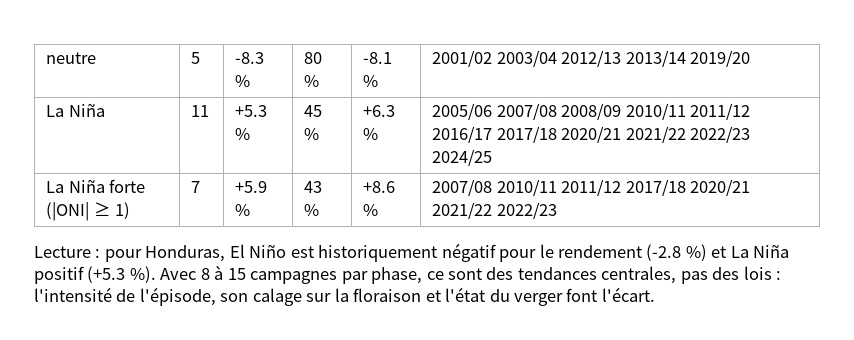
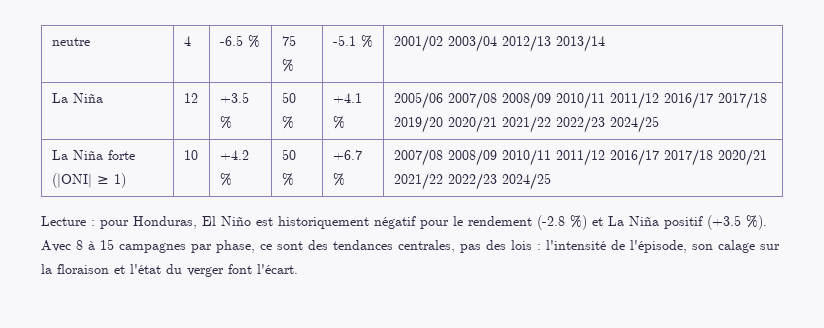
[191,52,201,64] [235,52,265,64] [235,75,251,87] [304,52,323,64] [304,75,320,87] [363,52,393,64] 5 | -8.3 % | 80 % | -8.1 -> [183,36,191,46] [219,35,260,48] [281,35,296,46] [281,59,294,72] [332,35,356,46] 4 | -6.5 % | 75 % | -5.1
[690,50,751,67] 2019/20 -> (605, 43) none
[191,105,210,117] [235,105,268,117] [235,128,251,140] [304,105,323,117] [304,128,320,140] [363,105,396,117] 11 | +5.3 % | 45 % | +6.3 -> [183,93,198,103] [219,92,249,103] [219,116,232,129] [281,92,296,103] [281,116,294,129] [332,93,362,103] 12 | +3.5 % | 50 % | +4.1
(557, 134) none -> [393,116,443,133] 2019/20
[191,181,201,193] [235,181,268,193] [235,204,251,216] [304,181,323,193] [304,204,320,216] [363,181,396,193] 7 | +5.9 % | 43 % | +8.6 -> [183,150,198,160] [219,150,249,160] [219,173,232,186] [281,149,296,160] [281,173,294,186] [332,150,362,160] 10 | +4.2 % | 50 % | +6.7
[496,179,751,196] [432,202,557,219] 2010/11 2011/12 2017/18 2020/21 2021/22 2022/23 -> [447,149,767,166] [393,173,551,190] 2008/09 2010/11 2011/12 2016/17 2017/18 2020/21 2021/22 2022/23 2024/25
[87,266,126,283] (+5.3 -> [707,215,741,230] (+3.5

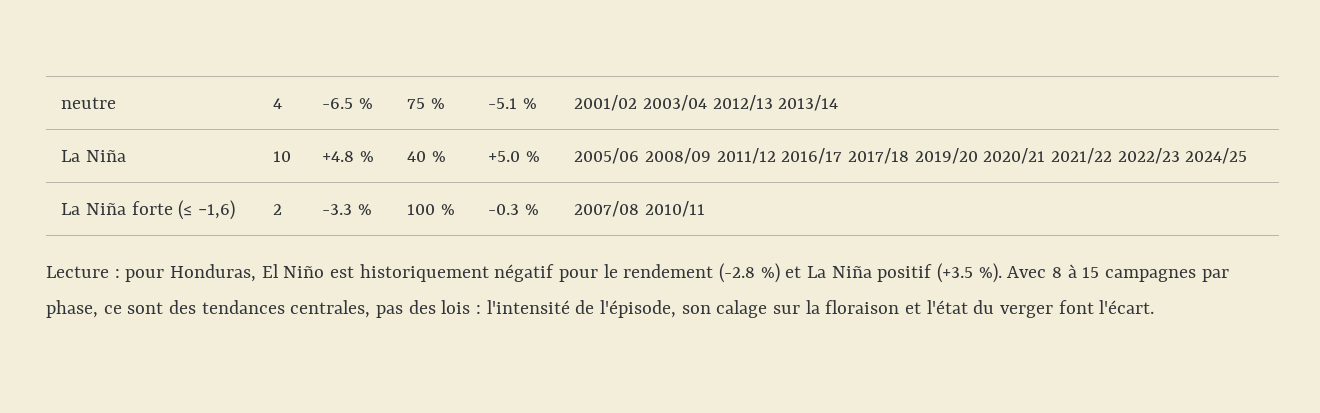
[183,93,198,103] [219,92,249,103] [219,116,232,129] [281,92,296,103] [281,116,294,129] [332,93,362,103] 12 | +3.5 % | 50 % | +4.1 -> [273,151,292,162] [322,151,375,162] [407,151,447,162] [488,151,521,162] 10 | +4.8 % | 40 % | +5.0
[447,92,605,109] 2007/08 2008/09 2010/11 -> [645,148,712,164] 2008/09
[51,173,126,188] [183,150,198,160] [219,150,249,160] [219,173,232,186] [281,149,296,160] [281,173,294,186] [332,150,362,160] (|ONI| ≥ 1) | 10 | +4.2 % | 50 % | +6.7 -> [178,200,236,220] [273,204,283,215] [322,204,373,215] [407,204,456,215] [488,204,520,215] (≤ −1,6) | 2 | -3.3 % | 100 % | -0.3
[447,149,767,166] [393,173,551,190] 2008/09 2010/11 2011/12 2016/17 2017/18 2020/21 2021/22 2022/23 2024/25 -> [645,201,706,217] 2010/11

